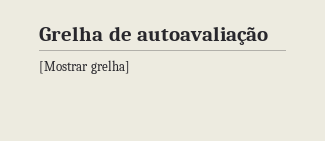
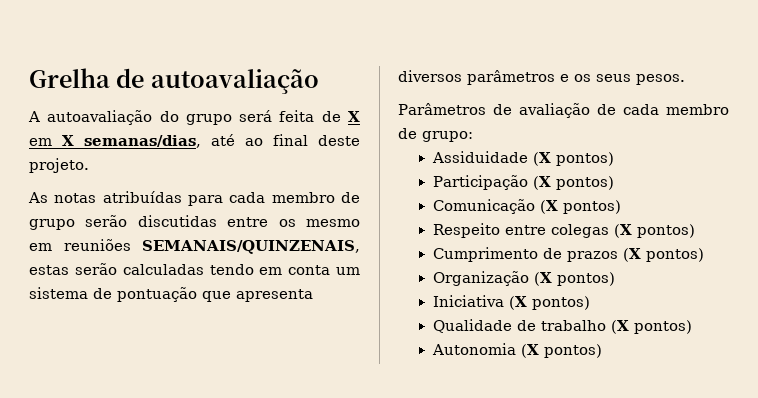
[39,60,130,74] [Mostrar grelha] -> [28,110,360,125] [29,134,360,148] [29,158,89,173] [28,191,360,206] [29,215,360,230] [29,239,360,254] [29,263,360,275] [29,287,313,302] [398,70,685,85] [398,103,729,118] [398,128,473,142] [431,151,614,166] [432,175,614,190] [432,199,621,214] [432,223,695,238] [432,247,704,262] [432,271,615,286] [432,295,590,310] [432,319,692,334] [431,343,602,358] A autoavaliação do grupo será feita de X em X semanas/dias, até ao final deste projeto. // As notas atribuídas para cada membro de grupo serão discutidas entre os mesmo em reuniões SEMANAIS/QUINZENAIS, estas serão calculadas tendo em conta um sistema de pontuação que apresenta diversos parâmetros e os seus pesos. // Parâmetros de avaliação de cada membro de grupo: // Assiduidade (X pontos) // Participação (X pontos) // Comunicação (X pontos) // Respeito entre colegas (X pontos) // Cumprimento de prazos (X pontos) // Organização (X pontos) // Iniciativa (X pontos) // Qualidade de trabalho (X pontos) // Autonomia (X pontos)

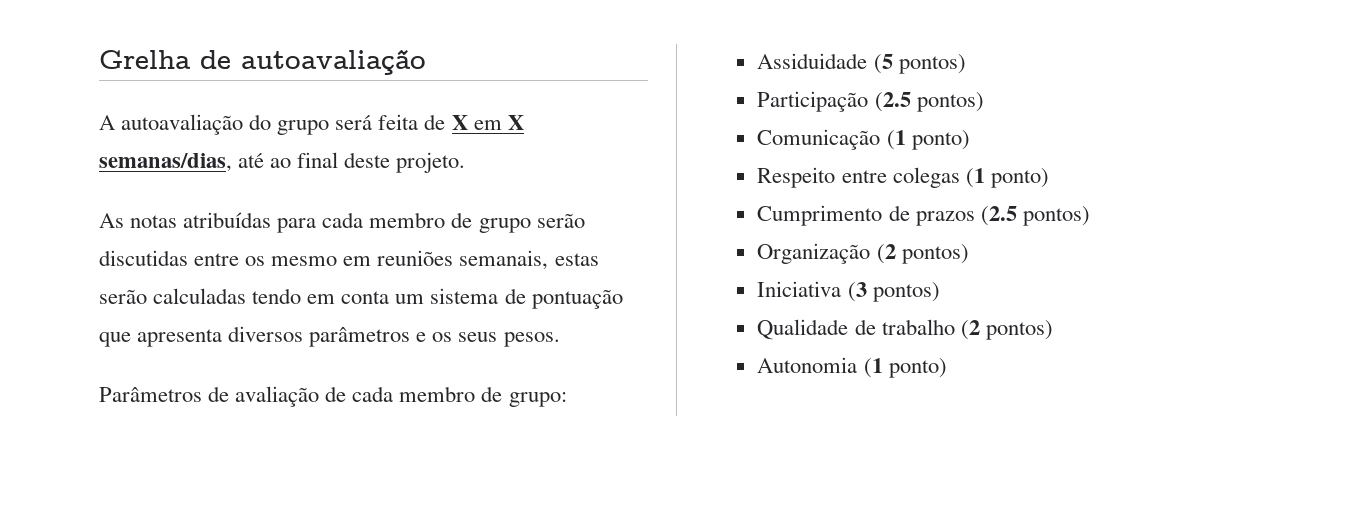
[142,240,360,254] SEMANAIS/QUINZENAIS, -> [459,250,549,270] semanais,
[532,152,551,166] (X -> [873,54,893,74] (5
[532,176,551,190] (X -> [874,92,911,112] (2.5
[539,200,621,214] (X pontos) -> [886,130,970,150] (1 ponto)
[613,224,695,238] (X pontos) -> [965,168,1049,188] (1 ponto)
[622,248,641,262] (X -> [980,206,1017,226] (2.5
[533,272,552,286] (X -> [876,244,896,264] (2
[508,296,527,310] (X -> [847,282,867,302] (3
[610,320,629,334] (X -> [960,320,980,340] (2
[520,344,602,358] (X pontos) -> [863,358,947,378] (1 ponto)

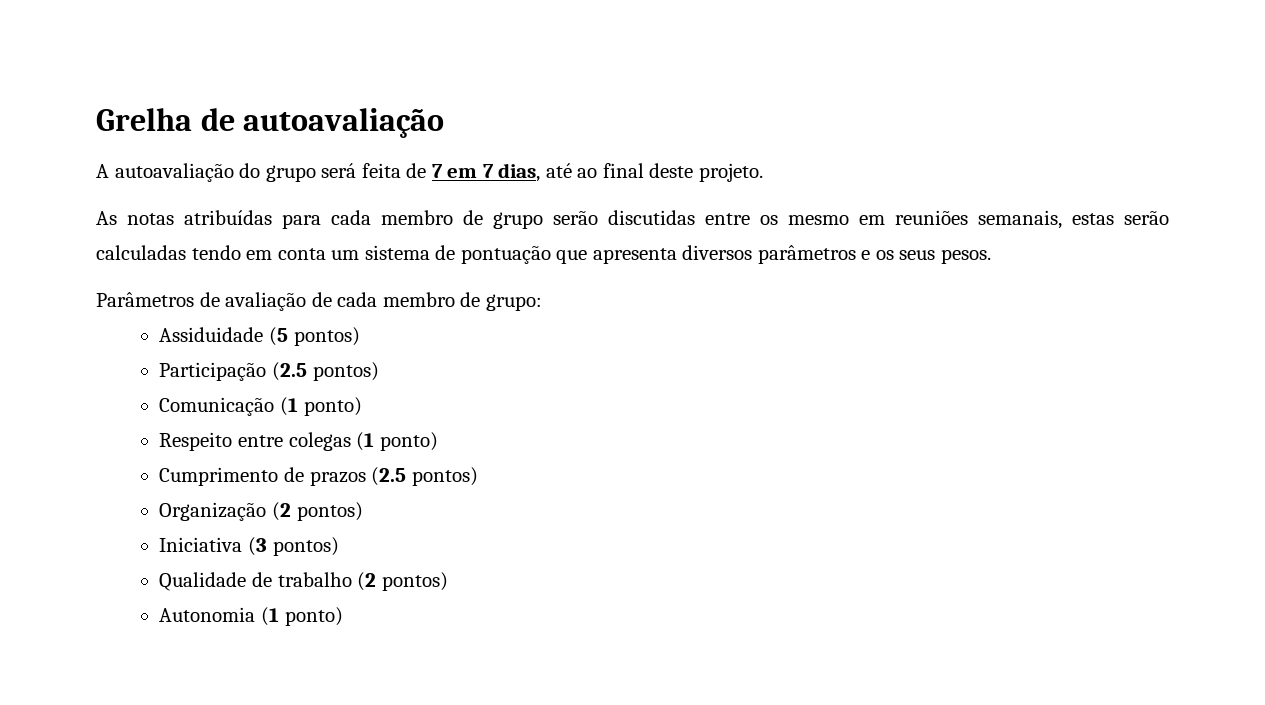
[451,115,524,130] [99,153,232,172] X em X semanas/dias, -> [431,163,541,182] 7 em 7 dias,

